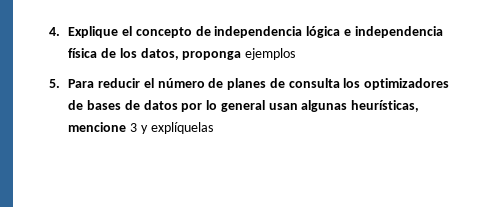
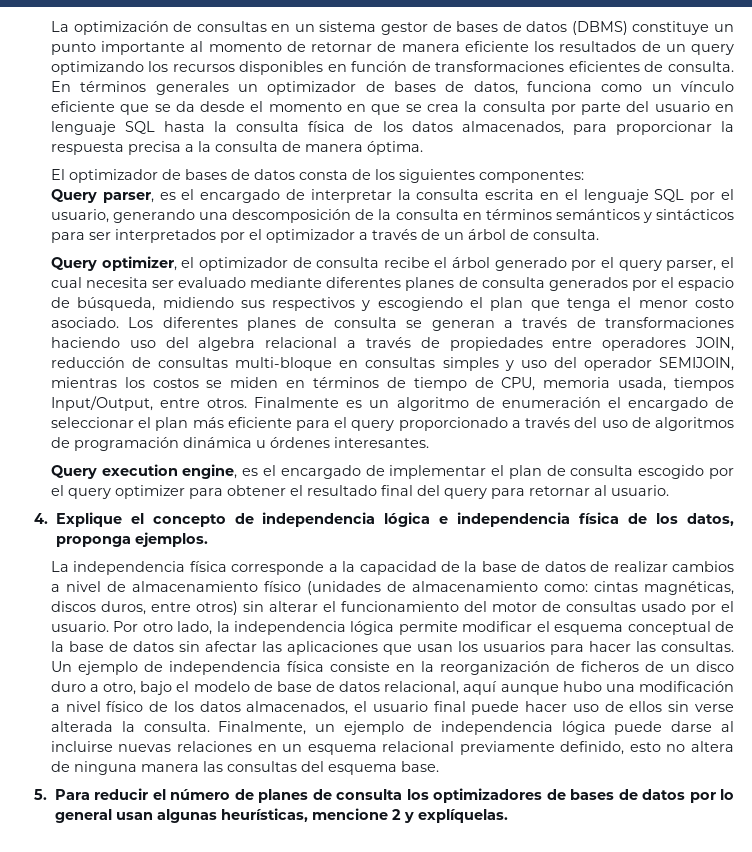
(49, 31) none -> [50,21,734,35] [50,41,735,55] [50,61,734,75] [50,81,735,95] [50,101,734,115] [50,121,735,135] [50,141,423,155] [50,169,584,183] [50,189,734,203] [50,209,735,223] [50,229,599,243] [50,256,735,271] [50,277,735,291] [50,297,734,311] [50,317,734,331] [50,337,734,351] [50,357,735,371] [50,377,734,391] [50,396,735,411] [50,417,734,431] [50,437,429,451] [50,464,734,479] [50,485,669,499] La optimización de consultas en un sistema gestor de bases de datos (DBMS) constituye un punto importante al momento de retornar de manera eficiente los resultados de un query optimizando los recursos disponibles en función de transformaciones eficientes de consulta. En términos generales un optimizador de bases de datos, funciona como un vínculo eficiente que se da desde el momento en que se crea la consulta por parte del usuario en lenguaje SQL hasta la consulta física de los datos almacenados, para proporcionar la respuesta precisa a la consulta de manera óptima. // El optimizador de bases de datos consta de los siguientes componentes: // Query parser, es el encargado de interpretar la consulta escrita en el lenguaje SQL por el usuario, generando una descomposición de la consulta en términos semánticos y sintácticos para ser interpretados por el optimizador a través de un árbol de consulta. // Query optimizer, el optimizador de consulta recibe el árbol generado por el query parser, el cual necesita ser evaluado mediante diferentes planes de consulta generados por el espacio de búsqueda, midiendo sus respectivos y escogiendo el plan que tenga el menor costo asociado. Los diferentes planes de consulta se generan a través de transformaciones haciendo uso del algebra relacional a través de propiedades entre operadores JOIN, reducción de consultas multi-bloque en consultas simples y uso del operador SEMIJOIN, mientras los costos se miden en términos de tiempo de CPU, memoria usada, tiempos Input/Output, entre otros. Finalmente es un algoritmo de enumeración el encargado de seleccionar el plan más eficiente para el query proporcionado a través del uso de algoritmos de programación dinámica u órdenes interesantes. // Query execution engine, es el encargado de implementar el plan de consulta escogido por el query optimizer para obtener el resultado final del query para retornar al usuario. //
[245,48,296,60] ejemplos -> [134,532,208,547] [50,561,734,575] [50,581,734,595] [50,601,735,615] [50,621,735,635] [50,641,735,655] [50,661,734,675] [50,681,734,695] [50,701,735,715] [50,721,734,735] [50,741,734,755] [50,761,439,775] ejemplos. // La independencia física corresponde a la capacidad de la base de datos de realizar cambios a nivel de almacenamiento físico (unidades de almacenamiento como: cintas magnéticas, discos duros, entre otros) sin alterar el funcionamiento del motor de consultas usado por el usuario. Por otro lado, la independencia lógica permite modificar el esquema conceptual de la base de datos sin afectar las aplicaciones que usan los usuarios para hacer las consultas. Un ejemplo de independencia física consiste en la reorganización de ficheros de un disco duro a otro, bajo el modelo de base de datos relacional, aquí aunque hubo una modificación a nivel físico de los datos almacenados, el usuario final puede hacer uso de ellos sin verse alterada la consulta. Finalmente, un ejemplo de independencia lógica puede darse al incluirse nuevas relaciones en un esquema relacional previamente definido, esto no altera de ninguna manera las consultas del esquema base.
[129,122,213,134] 3 y explíquelas -> [391,809,508,823] 2 y explíquelas.

